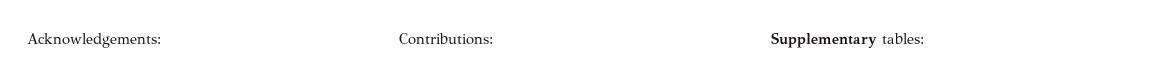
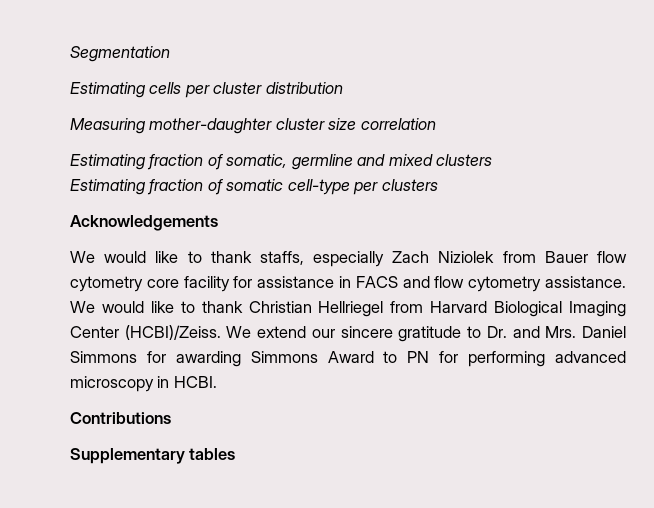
[27,33,161,48] [399,33,493,45] Acknowledgements: // Contributions: -> [70,46,170,62] [70,82,343,98] [70,118,436,134] [70,154,493,170] [70,179,438,195] [70,215,218,231] [70,251,627,267] [70,276,627,292] [70,301,626,317] [70,325,627,342] [70,351,627,367] [70,376,217,392] [70,412,171,424] Segmentation // Estimating cells per cluster distribution // Measuring mother-daughter cluster size correlation // Estimating fraction of somatic, germline and mixed clusters // Estimating fraction of somatic cell-type per clusters // Acknowledgements // We would like to thank staffs, especially Zach Niziolek from Bauer flow cytometry core facility for assistance in FACS and flow cytometry assistance. We would like to thank Christian Hellriegel from Harvard Biological Imaging Center (HCBI)/Zeiss. We extend our sincere gratitude to Dr. and Mrs. Daniel Simmons for awarding Simmons Award to PN for performing advanced microscopy in HCBI. // Contributions
[882,33,924,44] tables: -> [189,448,236,460] tables

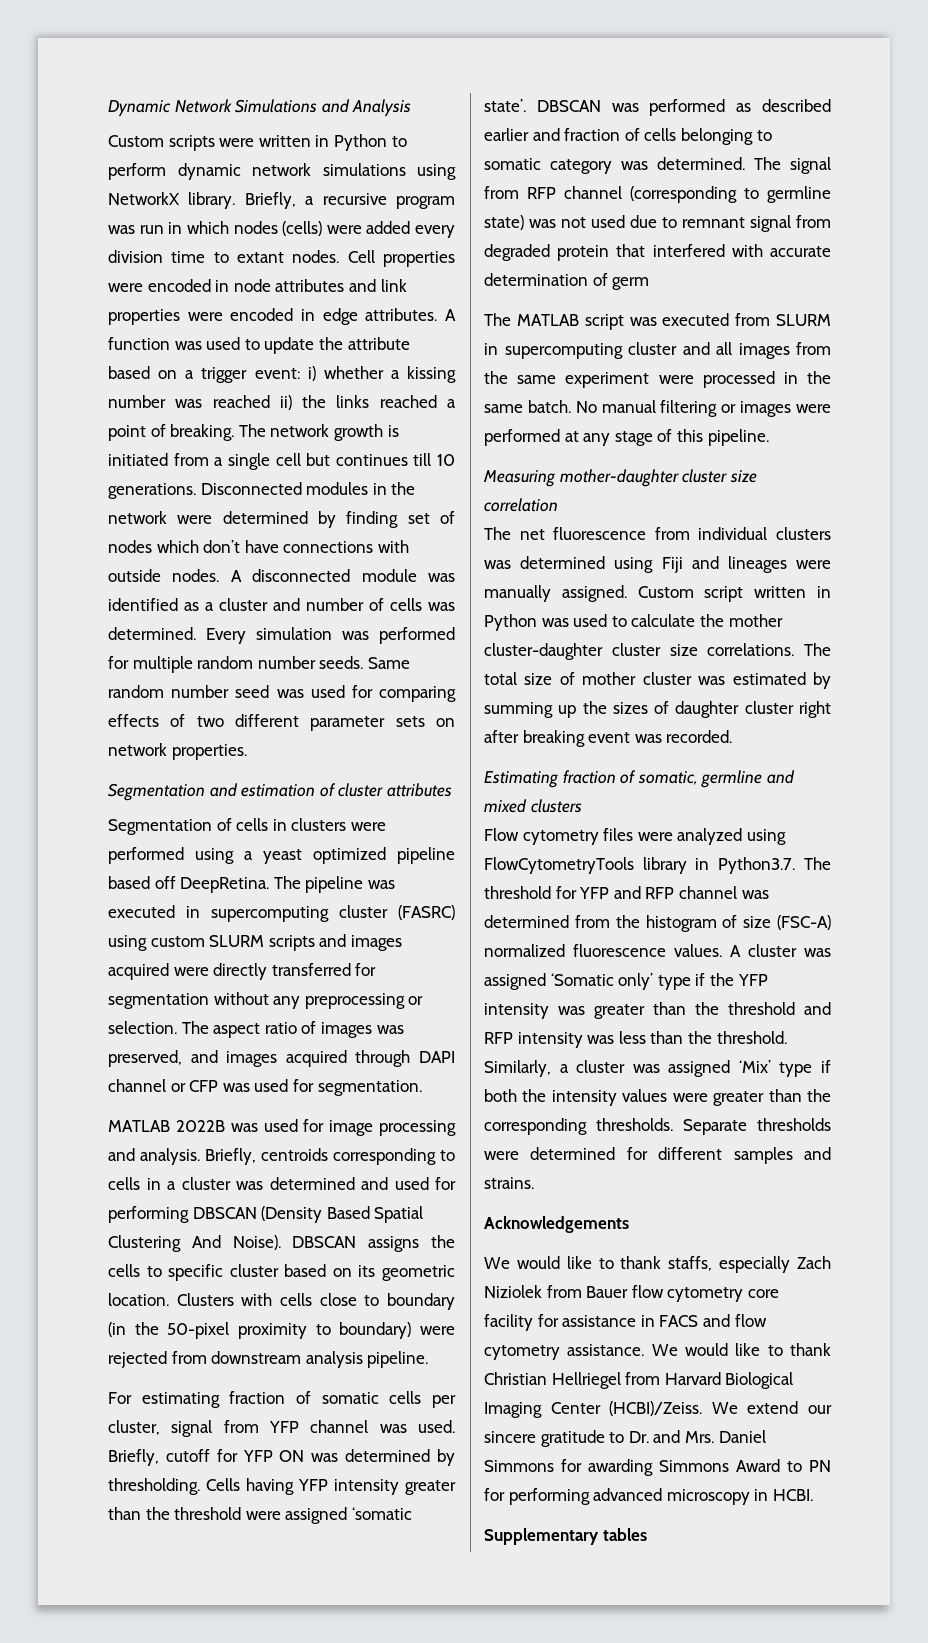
[70,46,170,62] [70,82,343,98] Segmentation // Estimating cells per cluster distribution -> [108,99,412,117] [108,134,407,151] [108,163,456,180] [108,192,455,209] [108,221,455,238] [108,250,455,267] [108,279,407,292] [108,308,456,325] [108,337,410,354] [108,366,456,383] [108,395,456,410] [108,424,399,441] [108,453,455,470] [108,482,416,499] [108,511,455,528] [108,540,409,553] [108,569,455,582] [108,598,455,611] [108,627,455,644] [108,656,410,673] [108,685,456,702] [108,714,455,731] [108,743,247,760] [108,783,452,801] [108,818,386,835] [108,847,455,864] [108,876,395,893] [108,905,456,922] [108,934,402,951] [108,963,377,980] [108,992,424,1009] [108,1021,404,1038] [108,1050,455,1067] [108,1079,422,1096] [108,1119,456,1136] [108,1148,455,1165] [108,1177,456,1190] [108,1206,424,1223] [108,1235,455,1252] [108,1264,455,1281] [108,1293,455,1310] [108,1322,455,1339] [108,1351,429,1368] [108,1391,456,1408] [108,1420,455,1437] [108,1449,455,1466] [108,1478,456,1495] [108,1507,412,1524] [484,99,831,116] [484,128,772,145] [484,157,831,174] [484,186,831,203] [484,215,831,232] [484,244,831,261] [484,273,650,290] [484,313,831,330] [484,342,831,359] [484,371,831,388] [484,400,831,417] [484,429,769,446] Dynamic Network Simulations and Analysis // Custom scripts were written in Python to perform dynamic network simulations using NetworkX library. Briefly, a recursive program was run in which nodes (cells) were added every division time to extant nodes. Cell properties were encoded in node attributes and link properties were encoded in edge attributes. A function was used to update the attribute based on a trigger event: i) whether a kissing number was reached ii) the links reached a point of breaking. The network growth is initiated from a single cell but continues till 10 generations. Disconnected modules in the network were determined by finding set of nodes which don’t have connections with outside nodes. A disconnected module was identified as a cluster and number of cells was determined. Every simulation was performed for multiple random number seeds. Same random number seed was used for comparing effects of two different parameter sets on network properties. // Segmentation and estimation of cluster attributes // Segmentation of cells in clusters were performed using a yeast optimized pipeline based off DeepRetina. The pipeline was executed in supercomputing cluster (FASRC) using custom SLURM scripts and images acquired were directly transferred for segmentation without any preprocessing or selection. The aspect ratio of images was preserved, and images acquired through DAPI channel or CFP was used for segmentation. // MATLAB 2022B was used for image processing and analysis. Briefly, centroids corresponding to cells in a cluster was determined and used for performing DBSCAN (Density Based Spatial Clustering And Noise). DBSCAN assigns the cells to specific cluster based on its geometric location. Clusters with cells close to boundary (in the 50-pixel proximity to boundary) were rejected from downstream analysis pipeline. // For estimating fraction of somatic cells per cluster, signal from YFP channel was used. Briefly, cutoff for YFP ON was determined by thresholding. Cells having YFP intensity greater than the threshold were assigned ‘somatic state’. DBSCAN was performed as described earlier and fraction of cells belonging to somatic category was determined. The signal from RFP channel (corresponding to germline state) was not used due to remnant signal from degraded protein that interfered with accurate determination of germ // The MATLAB script was executed from SLURM in supercomputing cluster and all images from the same experiment were processed in the same batch. No manual filtering or images were performed at any stage of this pipeline.
(436, 124) none -> [484,527,831,540] [484,556,831,573] [484,585,831,602] [484,614,783,631] [484,643,831,660] [484,672,831,689] [484,701,831,718] [484,730,733,747] // The net fluorescence from individual clusters was determined using Fiji and lineages were manually assigned. Custom script written in Python was used to calculate the mother cluster-daughter cluster size correlations. The total size of mother cluster was estimated by summing up the sizes of daughter cluster right after breaking event was recorded.
[70,179,438,195] Estimating fraction of somatic cell-type per clusters -> [484,828,786,845] [484,857,831,874] [484,886,769,899] [484,915,832,932] [484,944,831,957] [484,973,768,990] [484,1002,831,1019] [484,1031,787,1048] [484,1060,831,1077] [484,1089,831,1106] [484,1118,831,1135] [484,1147,831,1164] [484,1177,534,1189] Flow cytometry files were analyzed using FlowCytometryTools library in Python3.7. The threshold for YFP and RFP channel was determined from the histogram of size (FSC-A) normalized fluorescence values. A cluster was assigned ‘Somatic only’ type if the YFP intensity was greater than the threshold and RFP intensity was less than the threshold. Similarly, a cluster was assigned ‘Mix’ type if both the intensity values were greater than the corresponding thresholds. Separate thresholds were determined for different samples and strains.
[70,412,171,424] // Contributions -> (813, 1495) none

